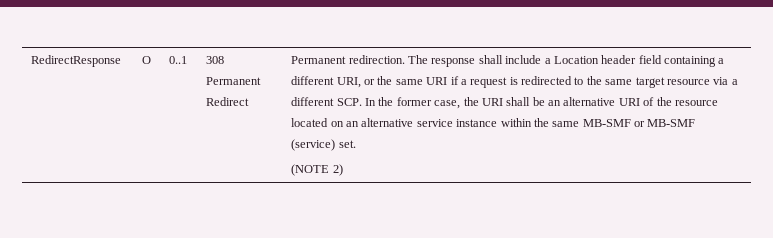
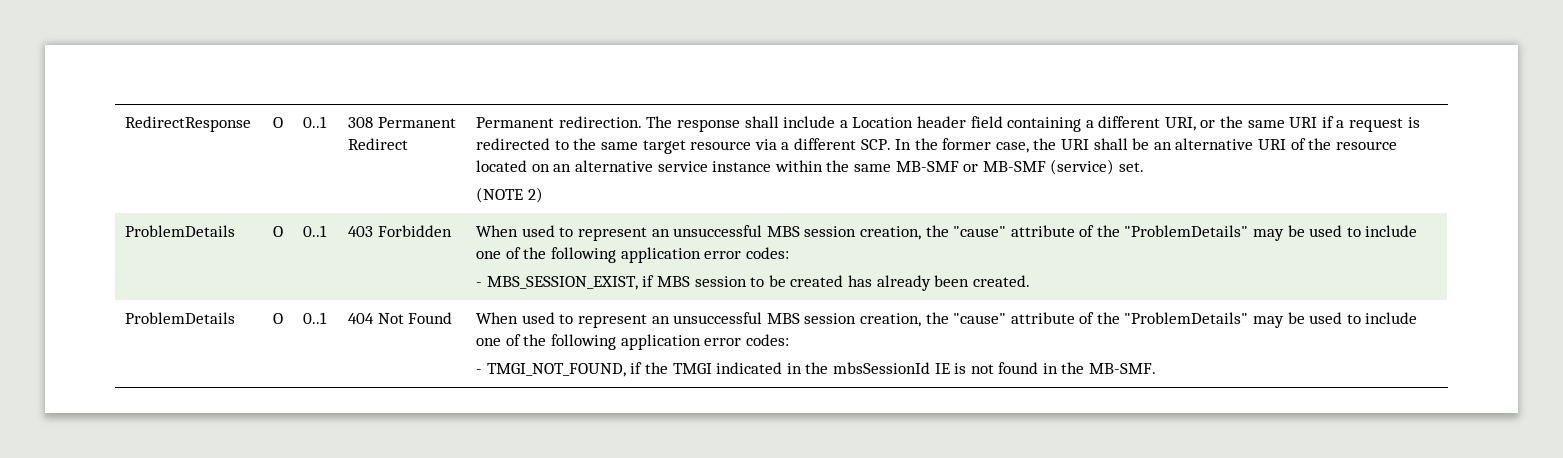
(343, 170) none -> [125,225,236,237] [273,226,283,237] [303,225,328,237] [348,225,452,237] [476,225,1418,241] [476,247,789,263] [476,275,1030,291] [125,312,236,324] [273,313,283,324] [303,312,328,324] [348,312,453,324] [476,312,1418,328] [476,334,789,350] [476,362,1157,377] // ProblemDetails | O | 0..1 | 403 Forbidden | When used to represent an unsuccessful MBS session creation, the "cause" attribute of the "ProblemDetails" may be used to include one of the following application error codes: // - MBS_SESSION_EXIST, if MBS session to be created has already been created. // ProblemDetails | O | 0..1 | 404 Not Found | When used to represent an unsuccessful MBS session creation, the "cause" attribute of the "ProblemDetails" may be used to include one of the following application error codes: // - TMGI_NOT_FOUND, if the TMGI indicated in the mbsSessionId IE is not found in the MB-SMF.

